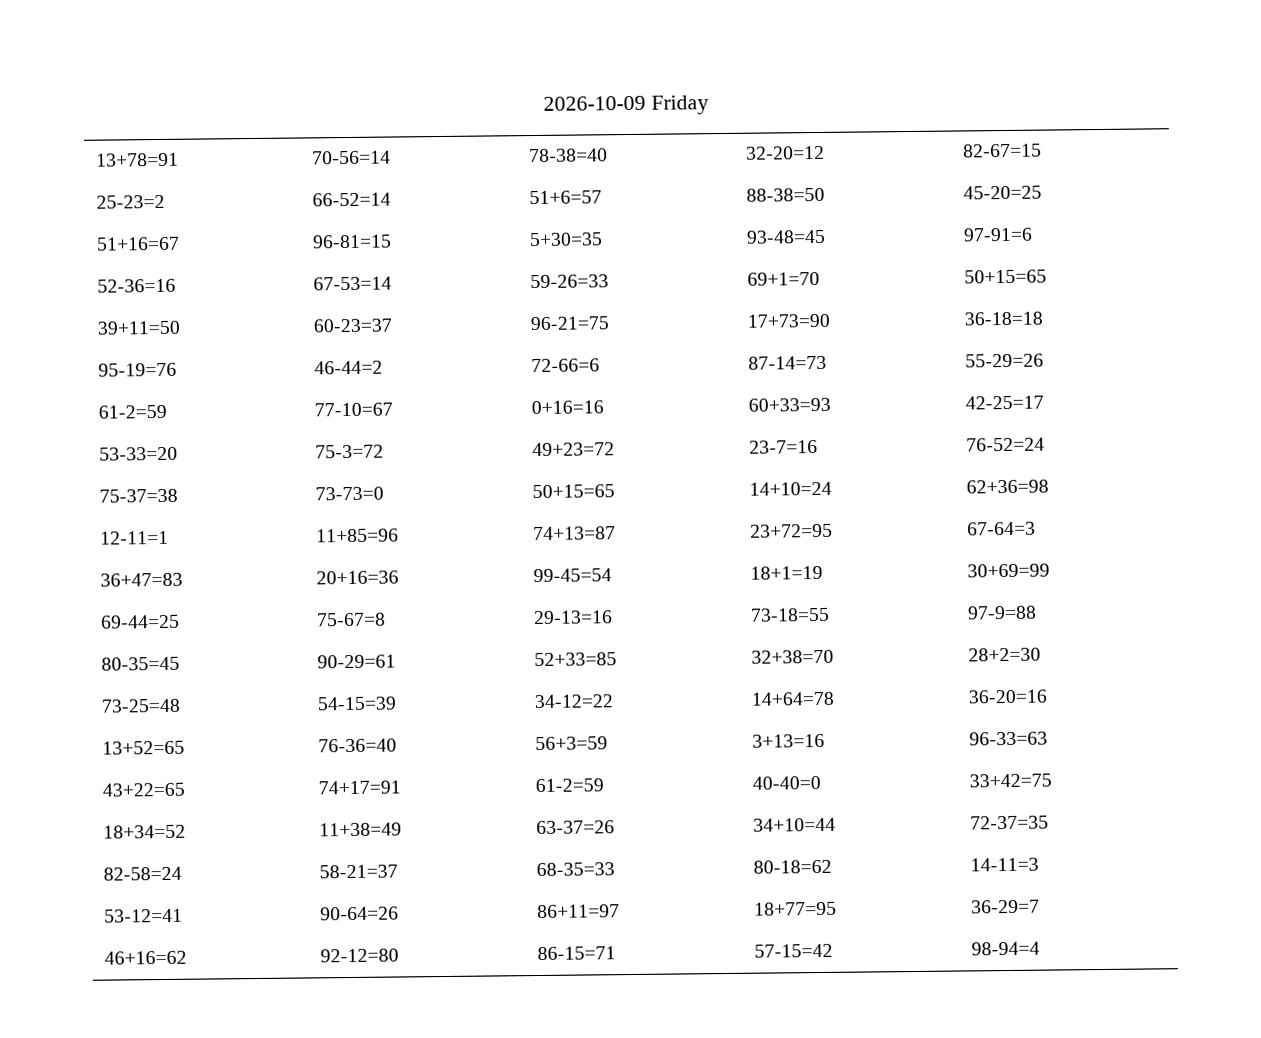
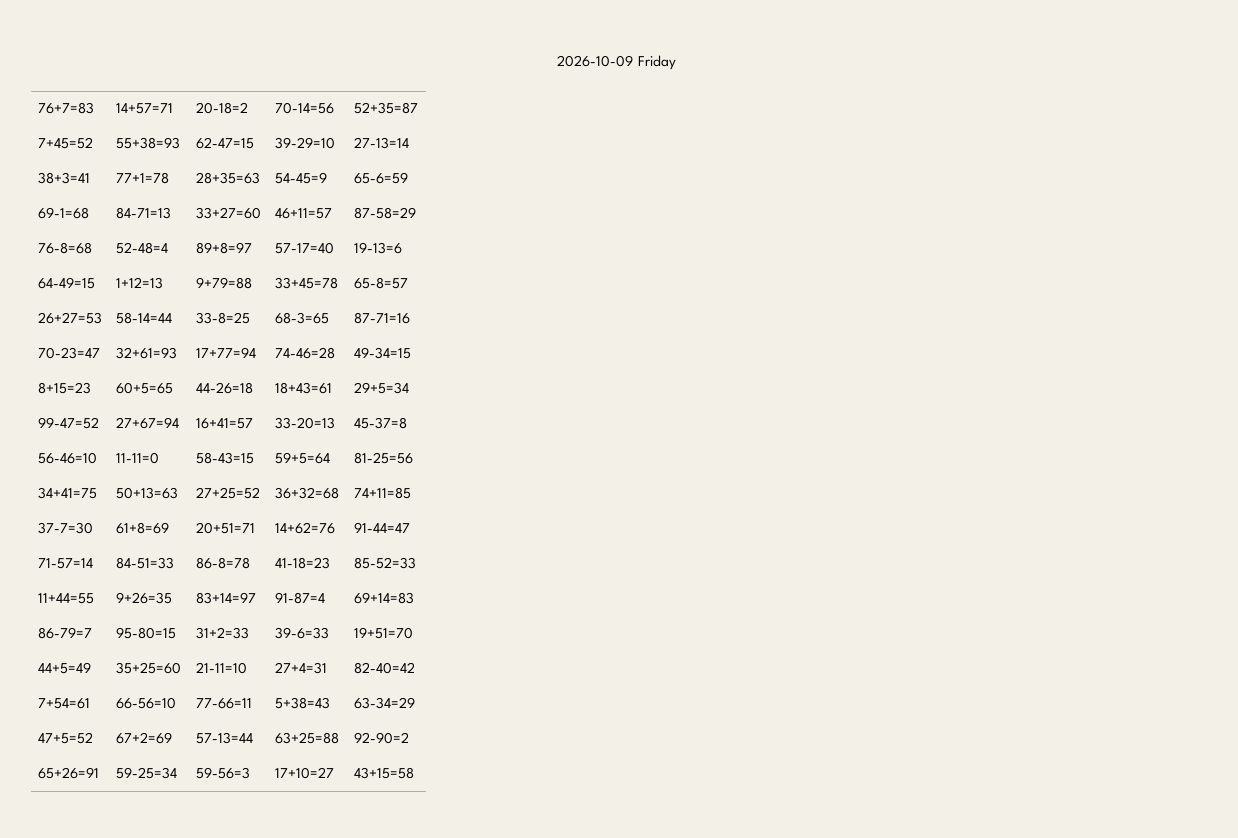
[95,152,179,167] [311,150,391,165] [528,148,608,163] [745,145,825,160] [962,143,1042,158] [95,194,165,209] [311,192,391,207] [528,190,602,205] [745,187,825,202] [962,185,1042,200] [95,236,180,251] [311,234,392,249] [528,232,603,247] [745,229,826,244] [962,227,1033,242] [96,278,176,293] [312,276,392,291] [529,274,609,289] [746,271,820,286] [963,269,1047,284] [96,320,181,335] [312,318,392,333] [529,316,609,331] [746,313,830,328] [963,311,1043,326] [97,362,177,377] [313,360,383,375] [530,358,600,373] [747,355,827,370] [964,353,1044,368] [97,404,167,419] [313,402,393,417] [530,400,604,415] [747,397,831,412] [964,395,1044,410] [98,446,178,461] [314,444,384,459] [531,442,615,457] [748,440,818,454] [965,437,1045,452] [98,488,178,503] [314,486,384,501] [531,484,615,499] [748,481,832,496] [965,479,1049,494] [99,530,169,545] [315,528,399,543] [532,526,616,541] [749,523,833,538] [966,521,1036,536] [99,572,183,587] [315,570,399,585] [532,568,612,583] [749,565,823,580] [966,563,1050,578] [99,614,180,629] [315,612,386,627] [532,610,613,625] [749,607,830,622] [966,605,1037,620] [100,656,180,671] [316,654,396,669] [533,652,617,667] [750,649,834,664] [967,647,1041,662] [100,698,181,713] [316,696,397,711] [533,694,614,709] [750,691,834,706] [967,689,1047,704] [101,740,185,755] [317,738,397,753] [534,736,608,751] [751,733,825,748] [968,731,1048,746] [101,782,185,797] [317,780,401,795] [534,778,604,793] [751,775,821,790] [968,773,1052,788] [102,824,186,839] [318,822,402,837] [535,820,615,835] [752,817,836,832] [969,815,1049,830] [102,866,182,881] [318,864,398,879] [535,862,615,877] [752,859,832,874] [969,857,1039,872] [103,908,183,923] [319,906,399,921] [536,904,620,919] [753,901,837,916] [970,899,1040,914] [103,950,187,965] [319,948,399,963] [536,946,616,961] [753,943,833,958] [970,941,1040,956] 13+78=91 | 70-56=14 | 78-38=40 | 32-20=12 | 82-67=15 // 25-23=2 | 66-52=14 | 51+6=57 | 88-38=50 | 45-20=25 // 51+16=67 | 96-81=15 | 5+30=35 | 93-48=45 | 97-91=6 // 52-36=16 | 67-53=14 | 59-26=33 | 69+1=70 | 50+15=65 // 39+11=50 | 60-23=37 | 96-21=75 | 17+73=90 | 36-18=18 // 95-19=76 | 46-44=2 | 72-66=6 | 87-14=73 | 55-29=26 // 61-2=59 | 77-10=67 | 0+16=16 | 60+33=93 | 42-25=17 // 53-33=20 | 75-3=72 | 49+23=72 | 23-7=16 | 76-52=24 // 75-37=38 | 73-73=0 | 50+15=65 | 14+10=24 | 62+36=98 // 12-11=1 | 11+85=96 | 74+13=87 | 23+72=95 | 67-64=3 // 36+47=83 | 20+16=36 | 99-45=54 | 18+1=19 | 30+69=99 // 69-44=25 | 75-67=8 | 29-13=16 | 73-18=55 | 97-9=88 // 80-35=45 | 90-29=61 | 52+33=85 | 32+38=70 | 28+2=30 // 73-25=48 | 54-15=39 | 34-12=22 | 14+64=78 | 36-20=16 // 13+52=65 | 76-36=40 | 56+3=59 | 3+13=16 | 96-33=63 // 43+22=65 | 74+17=91 | 61-2=59 | 40-40=0 | 33+42=75 // 18+34=52 | 11+38=49 | 63-37=26 | 34+10=44 | 72-37=35 // 82-58=24 | 58-21=37 | 68-35=33 | 80-18=62 | 14-11=3 // 53-12=41 | 90-64=26 | 86+11=97 | 18+77=95 | 36-29=7 // 46+16=62 | 92-12=80 | 86-15=71 | 57-15=42 | 98-94=4 -> [37,102,94,114] [115,103,173,114] [195,102,248,114] [274,102,334,114] [353,102,418,114] [37,137,93,149] [115,137,180,149] [195,137,254,149] [274,137,335,149] [353,137,409,149] [37,172,90,184] [115,172,169,184] [195,172,260,184] [274,172,327,184] [353,172,408,184] [37,207,89,219] [115,207,171,219] [195,207,261,219] [274,208,332,219] [353,207,416,219] [37,242,92,254] [115,242,168,254] [195,242,252,254] [274,242,334,254] [353,242,402,254] [37,277,95,289] [115,277,163,289] [195,277,252,289] [274,277,338,289] [353,277,408,289] [37,312,102,324] [115,312,172,324] [195,312,250,324] [274,312,329,324] [353,312,410,324] [37,347,100,359] [115,347,177,359] [195,347,256,358] [274,347,335,359] [353,347,411,359] [37,382,91,394] [115,382,173,394] [195,382,253,394] [274,382,332,394] [353,382,409,394] [37,417,99,429] [115,417,179,429] [195,418,253,429] [274,417,335,429] [353,417,407,429] [37,452,97,464] [115,452,159,464] [195,452,254,464] [274,452,330,464] [353,452,413,464] [37,487,97,499] [115,487,178,499] [195,487,260,499] [274,487,339,499] [353,487,411,499] [37,522,93,534] [115,522,169,534] [195,522,255,534] [274,522,335,534] [353,522,410,533] [37,558,93,569] [115,557,174,569] [195,557,250,569] [274,557,330,569] [353,557,416,569] [37,593,94,604] [115,592,172,604] [195,592,256,604] [274,592,325,604] [353,592,414,604] [37,627,92,639] [115,627,176,639] [195,627,249,639] [274,627,329,639] [353,627,413,639] [37,662,91,674] [115,662,181,674] [195,662,247,674] [274,662,327,674] [353,662,415,674] [37,698,90,709] [115,697,176,709] [195,698,252,709] [274,697,330,709] [353,697,415,709] [37,732,93,744] [115,732,172,744] [195,732,253,744] [274,732,339,744] [353,732,409,744] [37,767,99,779] [115,767,177,779] [195,767,250,779] [274,767,334,779] [353,767,414,779] 76+7=83 | 14+57=71 | 20-18=2 | 70-14=56 | 52+35=87 // 7+45=52 | 55+38=93 | 62-47=15 | 39-29=10 | 27-13=14 // 38+3=41 | 77+1=78 | 28+35=63 | 54-45=9 | 65-6=59 // 69-1=68 | 84-71=13 | 33+27=60 | 46+11=57 | 87-58=29 // 76-8=68 | 52-48=4 | 89+8=97 | 57-17=40 | 19-13=6 // 64-49=15 | 1+12=13 | 9+79=88 | 33+45=78 | 65-8=57 // 26+27=53 | 58-14=44 | 33-8=25 | 68-3=65 | 87-71=16 // 70-23=47 | 32+61=93 | 17+77=94 | 74-46=28 | 49-34=15 // 8+15=23 | 60+5=65 | 44-26=18 | 18+43=61 | 29+5=34 // 99-47=52 | 27+67=94 | 16+41=57 | 33-20=13 | 45-37=8 // 56-46=10 | 11-11=0 | 58-43=15 | 59+5=64 | 81-25=56 // 34+41=75 | 50+13=63 | 27+25=52 | 36+32=68 | 74+11=85 // 37-7=30 | 61+8=69 | 20+51=71 | 14+62=76 | 91-44=47 // 71-57=14 | 84-51=33 | 86-8=78 | 41-18=23 | 85-52=33 // 11+44=55 | 9+26=35 | 83+14=97 | 91-87=4 | 69+14=83 // 86-79=7 | 95-80=15 | 31+2=33 | 39-6=33 | 19+51=70 // 44+5=49 | 35+25=60 | 21-11=10 | 27+4=31 | 82-40=42 // 7+54=61 | 66-56=10 | 77-66=11 | 5+38=43 | 63-34=29 // 47+5=52 | 67+2=69 | 57-13=44 | 63+25=88 | 92-90=2 // 65+26=91 | 59-25=34 | 59-56=3 | 17+10=27 | 43+15=58

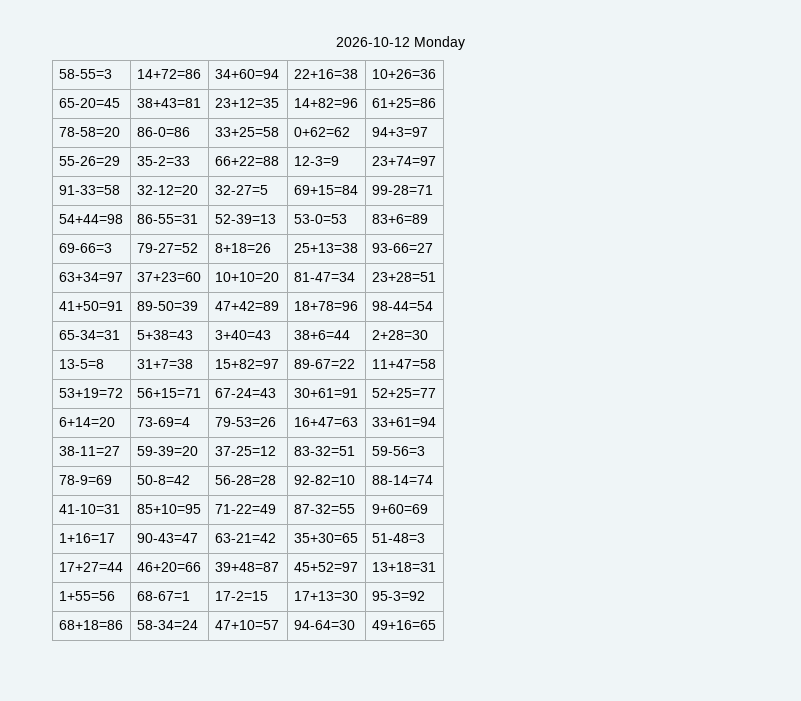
[557,55,676,70] [37,102,94,114] [115,103,173,114] [195,102,248,114] [274,102,334,114] [353,102,418,114] [37,137,93,149] [115,137,180,149] [195,137,254,149] [274,137,335,149] [353,137,409,149] [37,172,90,184] [115,172,169,184] [195,172,260,184] [274,172,327,184] [353,172,408,184] [37,207,89,219] [115,207,171,219] [195,207,261,219] [274,208,332,219] [353,207,416,219] [37,242,92,254] [115,242,168,254] [195,242,252,254] [274,242,334,254] [353,242,402,254] [37,277,95,289] [115,277,163,289] [195,277,252,289] [274,277,338,289] [353,277,408,289] [37,312,102,324] [115,312,172,324] [195,312,250,324] [274,312,329,324] [353,312,410,324] [37,347,100,359] [115,347,177,359] [195,347,256,358] [274,347,335,359] [353,347,411,359] [37,382,91,394] [115,382,173,394] [195,382,253,394] [274,382,332,394] [353,382,409,394] [37,417,99,429] [115,417,179,429] [195,418,253,429] [274,417,335,429] [353,417,407,429] [37,452,97,464] [115,452,159,464] [195,452,254,464] [274,452,330,464] [353,452,413,464] [37,487,97,499] [115,487,178,499] [195,487,260,499] [274,487,339,499] [353,487,411,499] [37,522,93,534] [115,522,169,534] [195,522,255,534] [274,522,335,534] [353,522,410,533] [37,558,93,569] [115,557,174,569] [195,557,250,569] [274,557,330,569] [353,557,416,569] [37,593,94,604] [115,592,172,604] [195,592,256,604] [274,592,325,604] [353,592,414,604] [37,627,92,639] [115,627,176,639] [195,627,249,639] [274,627,329,639] [353,627,413,639] [37,662,91,674] [115,662,181,674] [195,662,247,674] [274,662,327,674] [353,662,415,674] [37,698,90,709] [115,697,176,709] [195,698,252,709] [274,697,330,709] [353,697,415,709] [37,732,93,744] [115,732,172,744] [195,732,253,744] [274,732,339,744] [353,732,409,744] [37,767,99,779] [115,767,177,779] [195,767,250,779] [274,767,334,779] [353,767,414,779] 2026-10-09 Friday // 76+7=83 | 14+57=71 | 20-18=2 | 70-14=56 | 52+35=87 // 7+45=52 | 55+38=93 | 62-47=15 | 39-29=10 | 27-13=14 // 38+3=41 | 77+1=78 | 28+35=63 | 54-45=9 | 65-6=59 // 69-1=68 | 84-71=13 | 33+27=60 | 46+11=57 | 87-58=29 // 76-8=68 | 52-48=4 | 89+8=97 | 57-17=40 | 19-13=6 // 64-49=15 | 1+12=13 | 9+79=88 | 33+45=78 | 65-8=57 // 26+27=53 | 58-14=44 | 33-8=25 | 68-3=65 | 87-71=16 // 70-23=47 | 32+61=93 | 17+77=94 | 74-46=28 | 49-34=15 // 8+15=23 | 60+5=65 | 44-26=18 | 18+43=61 | 29+5=34 // 99-47=52 | 27+67=94 | 16+41=57 | 33-20=13 | 45-37=8 // 56-46=10 | 11-11=0 | 58-43=15 | 59+5=64 | 81-25=56 // 34+41=75 | 50+13=63 | 27+25=52 | 36+32=68 | 74+11=85 // 37-7=30 | 61+8=69 | 20+51=71 | 14+62=76 | 91-44=47 // 71-57=14 | 84-51=33 | 86-8=78 | 41-18=23 | 85-52=33 // 11+44=55 | 9+26=35 | 83+14=97 | 91-87=4 | 69+14=83 // 86-79=7 | 95-80=15 | 31+2=33 | 39-6=33 | 19+51=70 // 44+5=49 | 35+25=60 | 21-11=10 | 27+4=31 | 82-40=42 // 7+54=61 | 66-56=10 | 77-66=11 | 5+38=43 | 63-34=29 // 47+5=52 | 67+2=69 | 57-13=44 | 63+25=88 | 92-90=2 // 65+26=91 | 59-25=34 | 59-56=3 | 17+10=27 | 43+15=58 -> [336,36,465,50] [58,69,112,79] [136,69,201,79] [214,69,279,79] [293,69,358,79] [371,69,436,79] [58,98,120,108] [136,98,201,108] [214,98,279,108] [293,98,358,108] [371,98,436,108] [58,127,120,137] [136,127,190,137] [214,127,279,137] [293,127,350,137] [371,127,428,137] [58,156,120,166] [136,156,190,166] [214,156,279,166] [293,156,339,166] [371,156,436,166] [58,185,120,195] [136,185,198,195] [214,185,268,195] [293,185,358,195] [371,185,433,195] [58,214,123,224] [136,214,198,224] [214,214,276,224] [293,214,347,224] [371,214,428,224] [58,243,112,253] [136,243,198,253] [214,243,271,253] [293,243,358,253] [371,243,433,253] [58,272,123,282] [136,272,201,282] [214,272,279,282] [293,272,355,282] [371,272,436,282] [58,301,123,311] [136,301,198,311] [214,301,279,311] [293,301,358,311] [371,301,433,311] [58,330,120,340] [136,330,193,340] [214,330,271,340] [293,330,350,340] [371,330,428,340] [58,359,104,369] [136,359,193,369] [214,359,279,369] [293,359,355,369] [371,359,436,369] [58,388,123,398] [136,388,201,398] [214,388,276,398] [293,388,358,398] [371,388,436,398] [58,417,115,427] [136,417,190,427] [214,417,276,427] [293,417,358,427] [371,417,436,427] [58,446,120,456] [136,446,198,456] [214,446,276,456] [293,446,355,456] [371,446,425,456] [58,475,112,485] [136,475,190,485] [214,475,276,485] [293,475,355,485] [371,475,433,485] [58,504,120,514] [136,504,201,514] [214,504,276,514] [293,504,355,514] [371,504,428,514] [58,533,115,543] [136,533,198,543] [214,533,276,543] [293,533,358,543] [371,533,425,543] [58,562,123,572] [136,562,201,572] [214,562,279,572] [293,562,358,572] [371,562,436,572] [58,591,115,601] [136,591,190,601] [214,591,268,601] [293,591,358,601] [371,591,425,601] [58,620,123,630] [136,620,198,630] [214,620,279,630] [293,620,355,630] [371,620,436,630] 2026-10-12 Monday // 58-55=3 | 14+72=86 | 34+60=94 | 22+16=38 | 10+26=36 // 65-20=45 | 38+43=81 | 23+12=35 | 14+82=96 | 61+25=86 // 78-58=20 | 86-0=86 | 33+25=58 | 0+62=62 | 94+3=97 // 55-26=29 | 35-2=33 | 66+22=88 | 12-3=9 | 23+74=97 // 91-33=58 | 32-12=20 | 32-27=5 | 69+15=84 | 99-28=71 // 54+44=98 | 86-55=31 | 52-39=13 | 53-0=53 | 83+6=89 // 69-66=3 | 79-27=52 | 8+18=26 | 25+13=38 | 93-66=27 // 63+34=97 | 37+23=60 | 10+10=20 | 81-47=34 | 23+28=51 // 41+50=91 | 89-50=39 | 47+42=89 | 18+78=96 | 98-44=54 // 65-34=31 | 5+38=43 | 3+40=43 | 38+6=44 | 2+28=30 // 13-5=8 | 31+7=38 | 15+82=97 | 89-67=22 | 11+47=58 // 53+19=72 | 56+15=71 | 67-24=43 | 30+61=91 | 52+25=77 // 6+14=20 | 73-69=4 | 79-53=26 | 16+47=63 | 33+61=94 // 38-11=27 | 59-39=20 | 37-25=12 | 83-32=51 | 59-56=3 // 78-9=69 | 50-8=42 | 56-28=28 | 92-82=10 | 88-14=74 // 41-10=31 | 85+10=95 | 71-22=49 | 87-32=55 | 9+60=69 // 1+16=17 | 90-43=47 | 63-21=42 | 35+30=65 | 51-48=3 // 17+27=44 | 46+20=66 | 39+48=87 | 45+52=97 | 13+18=31 // 1+55=56 | 68-67=1 | 17-2=15 | 17+13=30 | 95-3=92 // 68+18=86 | 58-34=24 | 47+10=57 | 94-64=30 | 49+16=65

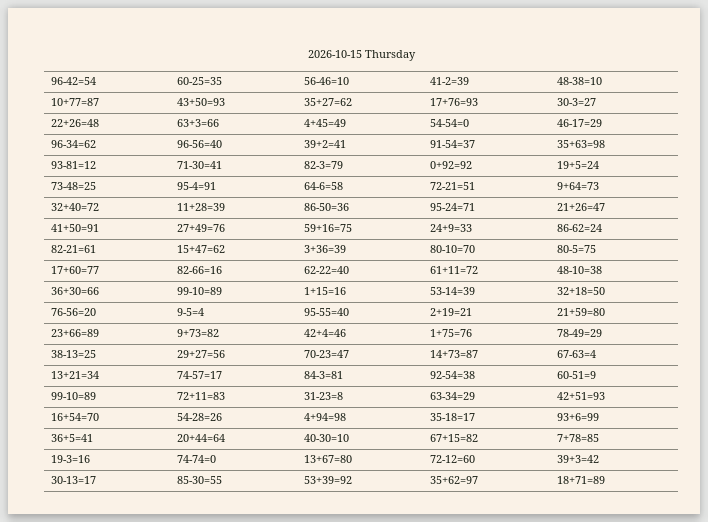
[336,36,465,50] [58,69,112,79] [136,69,201,79] [214,69,279,79] [293,69,358,79] [371,69,436,79] [58,98,120,108] [136,98,201,108] [214,98,279,108] [293,98,358,108] [371,98,436,108] [58,127,120,137] [136,127,190,137] [214,127,279,137] [293,127,350,137] [371,127,428,137] [58,156,120,166] [136,156,190,166] [214,156,279,166] [293,156,339,166] [371,156,436,166] [58,185,120,195] [136,185,198,195] [214,185,268,195] [293,185,358,195] [371,185,433,195] [58,214,123,224] [136,214,198,224] [214,214,276,224] [293,214,347,224] [371,214,428,224] [58,243,112,253] [136,243,198,253] [214,243,271,253] [293,243,358,253] [371,243,433,253] [58,272,123,282] [136,272,201,282] [214,272,279,282] [293,272,355,282] [371,272,436,282] [58,301,123,311] [136,301,198,311] [214,301,279,311] [293,301,358,311] [371,301,433,311] [58,330,120,340] [136,330,193,340] [214,330,271,340] [293,330,350,340] [371,330,428,340] [58,359,104,369] [136,359,193,369] [214,359,279,369] [293,359,355,369] [371,359,436,369] [58,388,123,398] [136,388,201,398] [214,388,276,398] [293,388,358,398] [371,388,436,398] [58,417,115,427] [136,417,190,427] [214,417,276,427] [293,417,358,427] [371,417,436,427] [58,446,120,456] [136,446,198,456] [214,446,276,456] [293,446,355,456] [371,446,425,456] [58,475,112,485] [136,475,190,485] [214,475,276,485] [293,475,355,485] [371,475,433,485] [58,504,120,514] [136,504,201,514] [214,504,276,514] [293,504,355,514] [371,504,428,514] [58,533,115,543] [136,533,198,543] [214,533,276,543] [293,533,358,543] [371,533,425,543] [58,562,123,572] [136,562,201,572] [214,562,279,572] [293,562,358,572] [371,562,436,572] [58,591,115,601] [136,591,190,601] [214,591,268,601] [293,591,358,601] [371,591,425,601] [58,620,123,630] [136,620,198,630] [214,620,279,630] [293,620,355,630] [371,620,436,630] 2026-10-12 Monday // 58-55=3 | 14+72=86 | 34+60=94 | 22+16=38 | 10+26=36 // 65-20=45 | 38+43=81 | 23+12=35 | 14+82=96 | 61+25=86 // 78-58=20 | 86-0=86 | 33+25=58 | 0+62=62 | 94+3=97 // 55-26=29 | 35-2=33 | 66+22=88 | 12-3=9 | 23+74=97 // 91-33=58 | 32-12=20 | 32-27=5 | 69+15=84 | 99-28=71 // 54+44=98 | 86-55=31 | 52-39=13 | 53-0=53 | 83+6=89 // 69-66=3 | 79-27=52 | 8+18=26 | 25+13=38 | 93-66=27 // 63+34=97 | 37+23=60 | 10+10=20 | 81-47=34 | 23+28=51 // 41+50=91 | 89-50=39 | 47+42=89 | 18+78=96 | 98-44=54 // 65-34=31 | 5+38=43 | 3+40=43 | 38+6=44 | 2+28=30 // 13-5=8 | 31+7=38 | 15+82=97 | 89-67=22 | 11+47=58 // 53+19=72 | 56+15=71 | 67-24=43 | 30+61=91 | 52+25=77 // 6+14=20 | 73-69=4 | 79-53=26 | 16+47=63 | 33+61=94 // 38-11=27 | 59-39=20 | 37-25=12 | 83-32=51 | 59-56=3 // 78-9=69 | 50-8=42 | 56-28=28 | 92-82=10 | 88-14=74 // 41-10=31 | 85+10=95 | 71-22=49 | 87-32=55 | 9+60=69 // 1+16=17 | 90-43=47 | 63-21=42 | 35+30=65 | 51-48=3 // 17+27=44 | 46+20=66 | 39+48=87 | 45+52=97 | 13+18=31 // 1+55=56 | 68-67=1 | 17-2=15 | 17+13=30 | 95-3=92 // 68+18=86 | 58-34=24 | 47+10=57 | 94-64=30 | 49+16=65 -> [307,50,416,61] [51,77,97,85] [177,77,223,85] [304,77,350,85] [430,77,470,85] [557,77,603,85] [51,98,100,106] [177,98,226,106] [304,98,353,106] [430,98,479,106] [557,98,597,106] [51,119,100,127] [177,119,220,127] [304,119,347,127] [430,119,470,127] [557,119,603,127] [51,140,97,148] [177,140,223,148] [304,140,347,148] [430,140,476,148] [557,140,606,148] [51,161,97,169] [177,161,223,169] [304,161,344,169] [430,161,473,169] [557,161,600,169] [51,182,97,190] [177,182,217,190] [304,182,344,190] [430,182,476,190] [557,182,600,190] [51,203,100,211] [177,203,226,211] [304,203,350,211] [430,203,476,211] [557,203,606,211] [51,224,100,232] [177,224,226,232] [304,224,353,232] [430,224,473,232] [557,224,603,232] [51,245,97,253] [177,245,226,253] [304,245,347,253] [430,245,476,253] [557,245,597,253] [51,266,100,274] [177,266,223,274] [304,266,350,274] [430,266,479,274] [557,266,603,274] [51,287,100,295] [177,287,223,295] [304,287,347,295] [430,287,476,295] [557,287,606,295] [51,308,97,316] [177,308,205,316] [304,308,350,316] [430,308,473,316] [557,308,606,316] [51,329,100,337] [177,329,220,337] [304,329,347,337] [430,329,473,337] [557,329,603,337] [51,350,97,358] [177,350,226,358] [304,350,350,358] [430,350,479,358] [557,350,597,358] [51,371,100,379] [177,371,223,379] [304,371,344,379] [430,371,476,379] [557,371,597,379] [51,392,97,400] [177,392,226,400] [304,392,344,400] [430,392,476,400] [557,392,606,400] [51,413,100,421] [177,413,223,421] [304,413,347,421] [430,413,476,421] [557,413,600,421] [51,434,94,442] [177,434,226,442] [304,434,350,442] [430,434,479,442] [557,434,600,442] [51,455,91,463] [177,455,217,463] [304,455,353,463] [430,455,476,463] [557,455,600,463] [51,476,97,484] [177,476,223,484] [304,476,353,484] [430,476,479,484] [557,476,606,484] 2026-10-15 Thursday // 96-42=54 | 60-25=35 | 56-46=10 | 41-2=39 | 48-38=10 // 10+77=87 | 43+50=93 | 35+27=62 | 17+76=93 | 30-3=27 // 22+26=48 | 63+3=66 | 4+45=49 | 54-54=0 | 46-17=29 // 96-34=62 | 96-56=40 | 39+2=41 | 91-54=37 | 35+63=98 // 93-81=12 | 71-30=41 | 82-3=79 | 0+92=92 | 19+5=24 // 73-48=25 | 95-4=91 | 64-6=58 | 72-21=51 | 9+64=73 // 32+40=72 | 11+28=39 | 86-50=36 | 95-24=71 | 21+26=47 // 41+50=91 | 27+49=76 | 59+16=75 | 24+9=33 | 86-62=24 // 82-21=61 | 15+47=62 | 3+36=39 | 80-10=70 | 80-5=75 // 17+60=77 | 82-66=16 | 62-22=40 | 61+11=72 | 48-10=38 // 36+30=66 | 99-10=89 | 1+15=16 | 53-14=39 | 32+18=50 // 76-56=20 | 9-5=4 | 95-55=40 | 2+19=21 | 21+59=80 // 23+66=89 | 9+73=82 | 42+4=46 | 1+75=76 | 78-49=29 // 38-13=25 | 29+27=56 | 70-23=47 | 14+73=87 | 67-63=4 // 13+21=34 | 74-57=17 | 84-3=81 | 92-54=38 | 60-51=9 // 99-10=89 | 72+11=83 | 31-23=8 | 63-34=29 | 42+51=93 // 16+54=70 | 54-28=26 | 4+94=98 | 35-18=17 | 93+6=99 // 36+5=41 | 20+44=64 | 40-30=10 | 67+15=82 | 7+78=85 // 19-3=16 | 74-74=0 | 13+67=80 | 72-12=60 | 39+3=42 // 30-13=17 | 85-30=55 | 53+39=92 | 35+62=97 | 18+71=89

